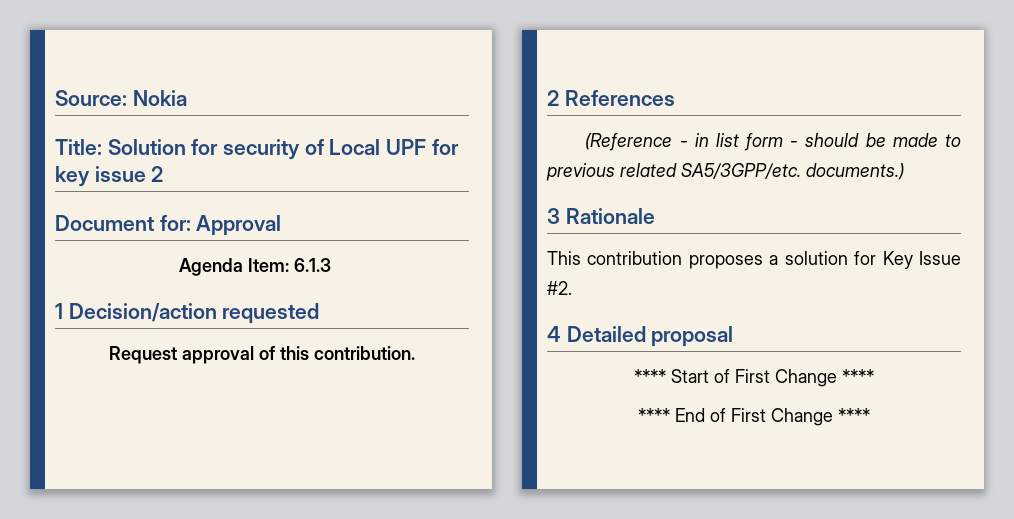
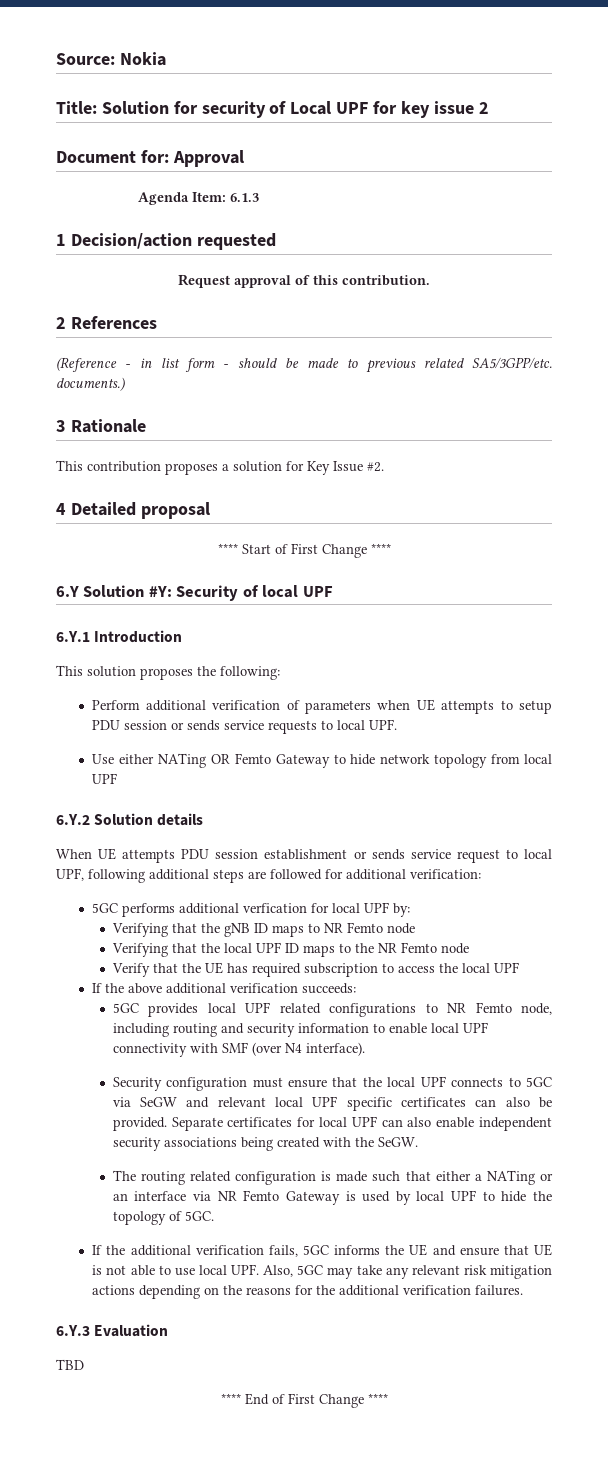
(874, 376) none -> [56,585,333,601] [56,630,183,643] [56,665,280,680] [92,699,552,714] [92,719,398,734] [92,753,553,768] [92,773,118,784] [56,813,204,826] [56,848,552,863] [56,868,481,883] [92,902,411,917] [111,922,415,937] [111,942,469,957] [111,962,519,977] [92,983,357,994] [112,1002,552,1017] [112,1022,488,1037] [112,1042,365,1057] [112,1076,552,1091] [112,1096,552,1111] [112,1116,552,1131] [112,1137,418,1151] [112,1170,553,1185] [112,1190,552,1205] [112,1211,214,1225] [92,1244,552,1257] [92,1264,552,1279] [92,1285,524,1299] [56,1324,169,1337] [56,1359,84,1370] // 6.Y Solution #Y: Security of local UPF // 6.Y.1 Introduction // This solution proposes the following: // Perform additional verification of parameters when UE attempts to setup PDU session or sends service requests to local UPF. // Use either NATing OR Femto Gateway to hide network topology from local UPF // 6.Y.2 Solution details // When UE attempts PDU session establishment or sends service request to local UPF, following additional steps are followed for additional verification: // 5GC performs additional verfication for local UPF by: // Verifying that the gNB ID maps to NR Femto node // Verifying that the local UPF ID maps to the NR Femto node // Verify that the UE has required subscription to access the local UPF // If the above additional verification succeeds: // 5GC provides local UPF related configurations to NR Femto node, including routing and security information to enable local UPF connectivity with SMF (over N4 interface). // Security configuration must ensure that the local UPF connects to 5GC via SeGW and relevant local UPF specific certificates can also be provided. Separate certificates for local UPF can also enable independent security associations being created with the SeGW. // The routing related configuration is made such that either a NATing or an interface via NR Femto Gateway is used by local UPF to hide the topology of 5GC. // If the additional verification fails, 5GC informs the UE and ensure that UE is not able to use local UPF. Also, 5GC may take any relevant risk mitigation actions depending on the reasons for the additional verification failures. // 6.Y.3 Evaluation // TBD

